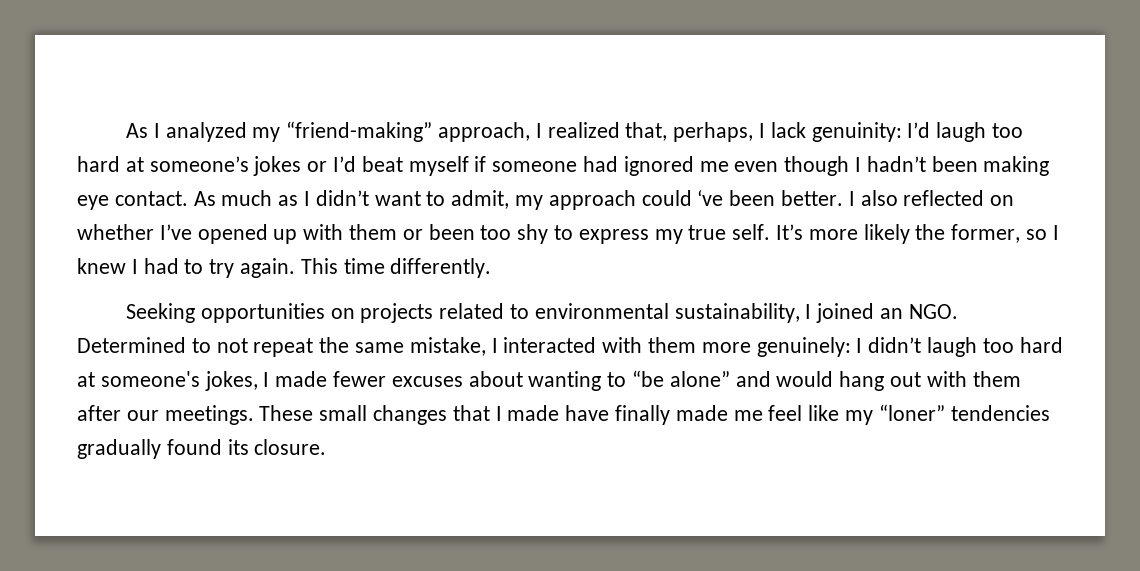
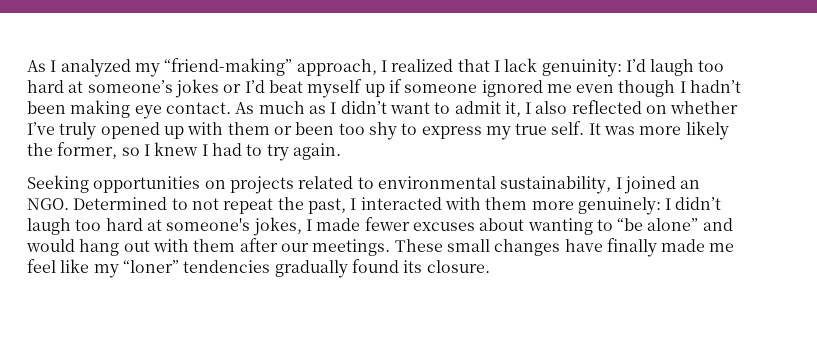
[625,122,754,142] that, perhaps, -> [457,59,490,72] that
(469, 166) none -> [364,84,385,97] up
[583,156,619,172] had -> (478, 88) none
[451,190,844,210] admit, my approach could ‘ve been better. -> [454,101,521,117] admit it,
(192, 232) none -> [59,122,97,140] truly
[776,224,804,240] It’s -> [588,123,636,135] It was
[300,258,492,278] This time differently. -> (341, 151) none
[355,337,486,356] same mistake, -> [307,198,346,214] past,
[452,405,560,421] that I made -> (561, 247) none

